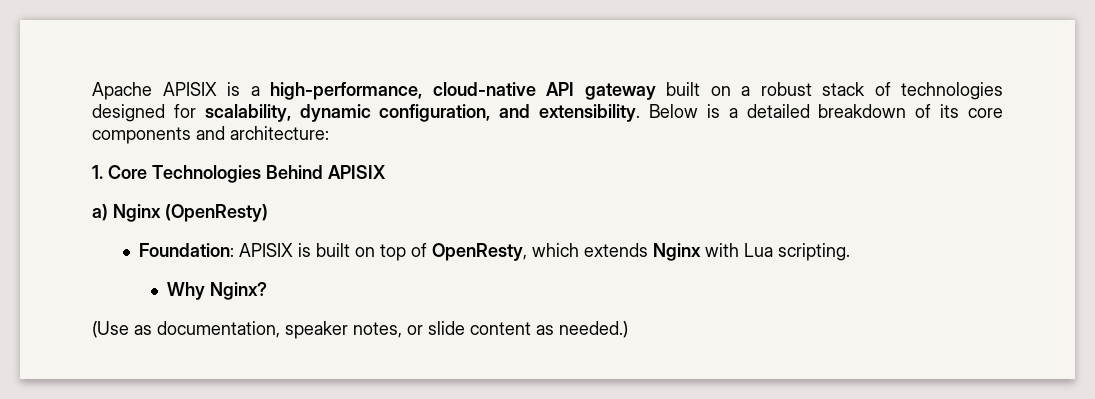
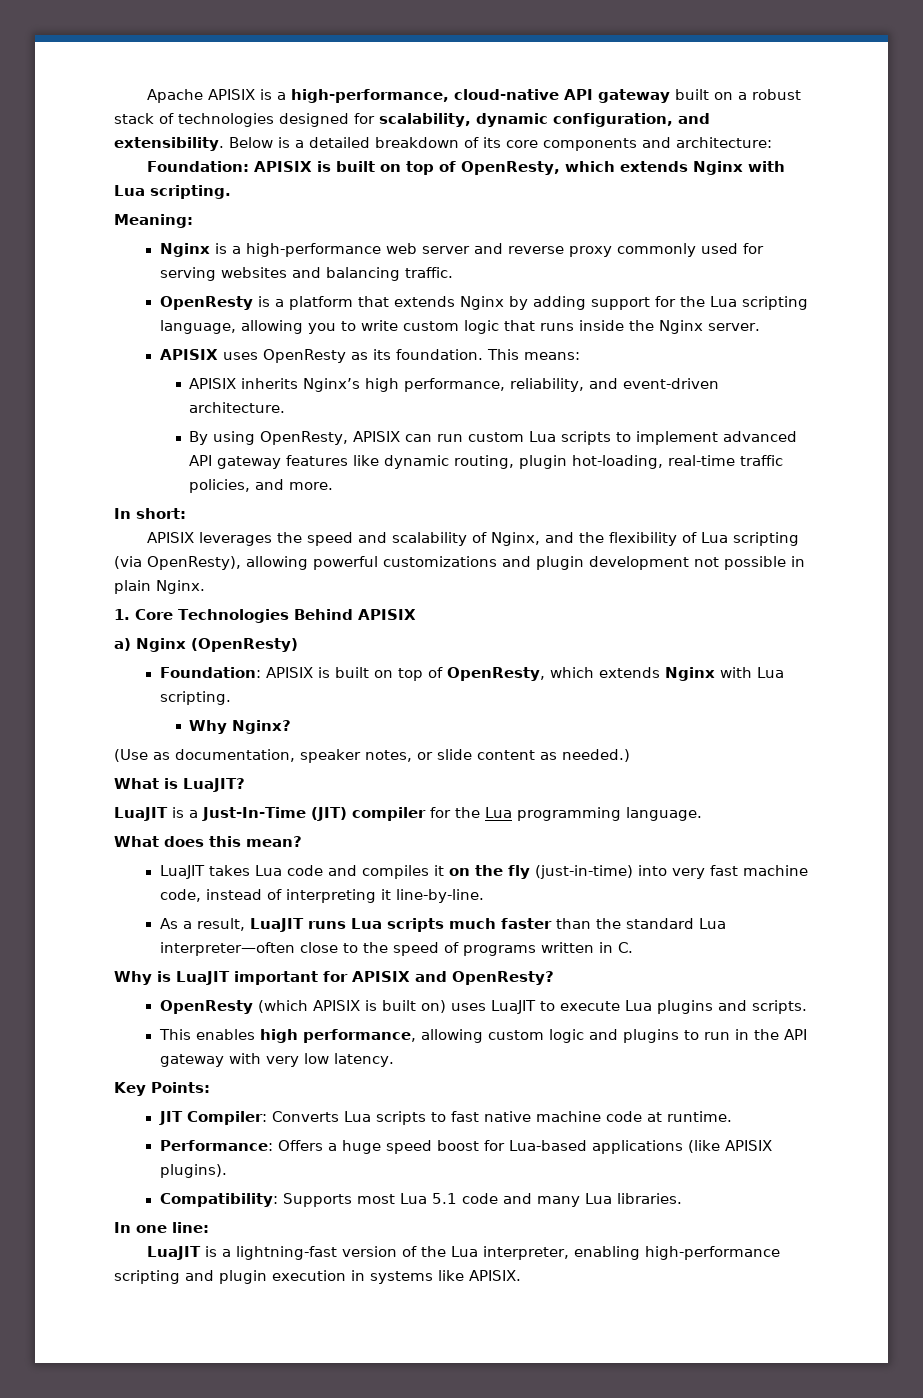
(329, 133) none -> [146,161,785,175] [114,185,231,199] [114,214,193,228] [159,243,764,257] [159,267,453,281] [159,296,808,310] [159,320,760,334] [159,349,580,363] [189,378,720,392] [189,402,286,413] [189,431,798,445] [189,455,784,469] [189,479,334,493] [114,508,186,519] [146,532,799,546] [114,556,805,570] [114,580,205,594] // Foundation: APISIX is built on top of OpenResty, which extends Nginx with Lua scripting. // Meaning: // Nginx is a high-performance web server and reverse proxy commonly used for serving websites and balancing traffic. // OpenResty is a platform that extends Nginx by adding support for the Lua scripting language, allowing you to write custom logic that runs inside the Nginx server. // APISIX uses OpenResty as its foundation. This means: // APISIX inherits Nginx’s high performance, reliability, and event-driven architecture. // By using OpenResty, APISIX can run custom Lua scripts to implement advanced API gateway features like dynamic routing, plugin hot-loading, real-time traffic policies, and more. // In short: // APISIX leverages the speed and scalability of Nginx, and the flexibility of Lua scripting (via OpenResty), allowing powerful customizations and plugin development not possible in plain Nginx.
(628, 329) none -> [114,778,245,792] [114,807,702,821] [114,836,302,847] [159,865,808,879] [159,889,484,903] [159,918,726,932] [159,942,633,956] [114,971,554,985] [159,1000,807,1014] [158,1029,807,1043] [159,1053,394,1067] [114,1082,210,1096] [158,1111,732,1125] [159,1140,772,1154] [159,1164,227,1178] [159,1193,682,1207] [114,1222,209,1233] [146,1246,780,1260] [114,1270,521,1284] // What is LuaJIT? // LuaJIT is a Just-In-Time (JIT) compiler for the Lua programming language. // What does this mean? // LuaJIT takes Lua code and compiles it on the fly (just-in-time) into very fast machine code, instead of interpreting it line-by-line. // As a result, LuaJIT runs Lua scripts much faster than the standard Lua interpreter—often close to the speed of programs written in C. // Why is LuaJIT important for APISIX and OpenResty? // OpenResty (which APISIX is built on) uses LuaJIT to execute Lua plugins and scripts. // This enables high performance, allowing custom logic and plugins to run in the API gateway with very low latency. // Key Points: // JIT Compiler: Converts Lua scripts to fast native machine code at runtime. // Performance: Offers a huge speed boost for Lua-based applications (like APISIX plugins). // Compatibility: Supports most Lua 5.1 code and many Lua libraries. // In one line: // LuaJIT is a lightning-fast version of the Lua interpreter, enabling high-performance scripting and plugin execution in systems like APISIX.

